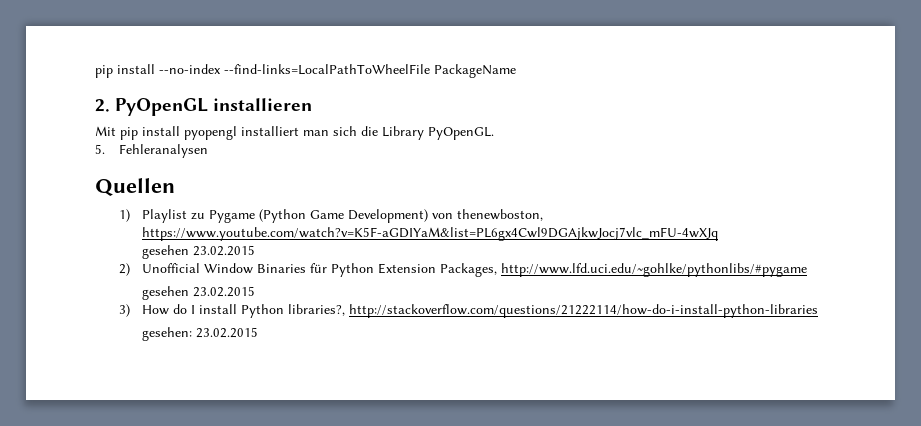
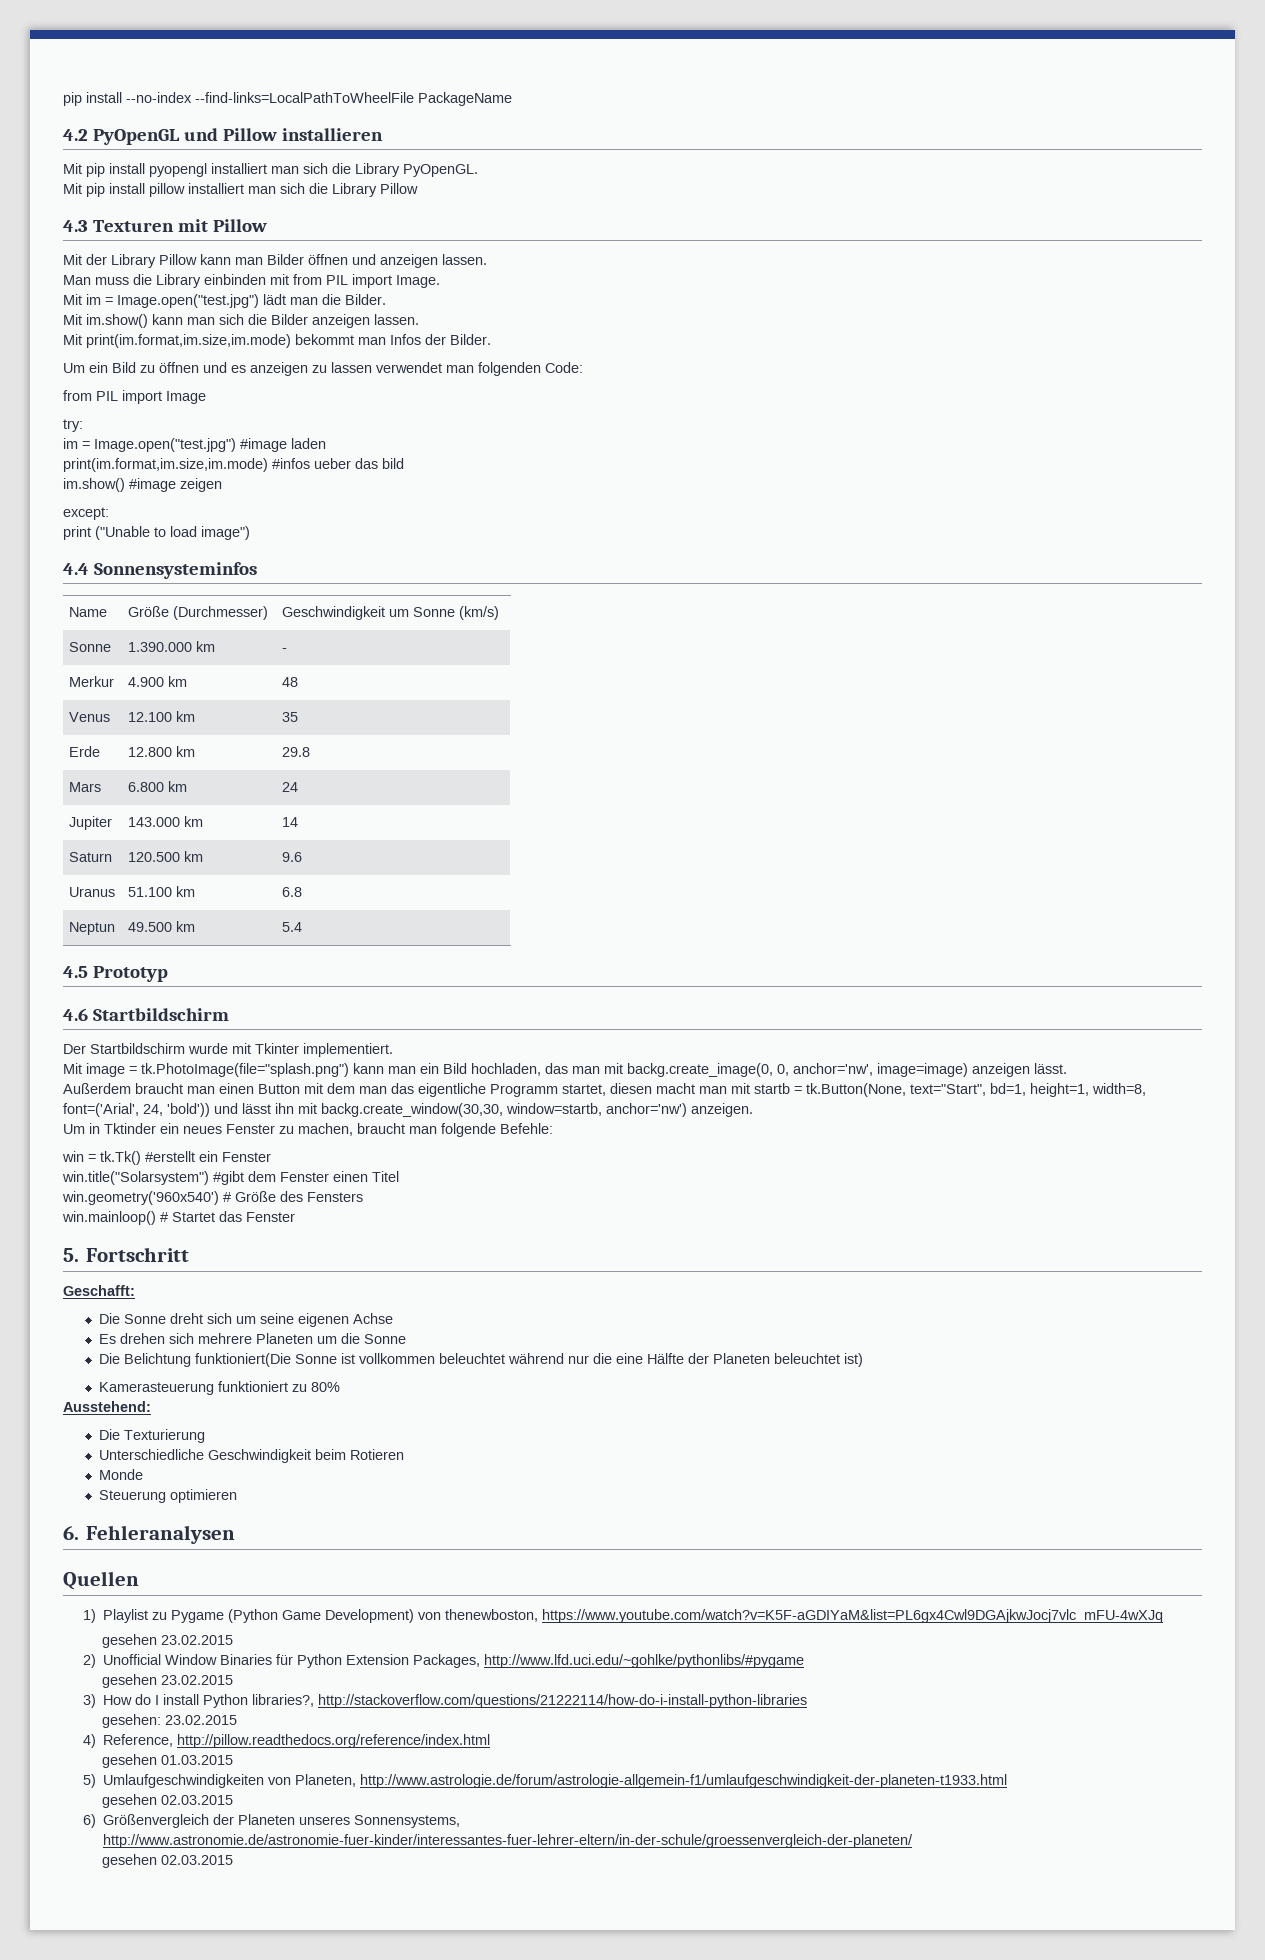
[95,98,209,116] 2. PyOpenGL -> [63,128,277,145] 4.2 PyOpenGL und Pillow
[95,144,105,154] 5. -> [63,183,418,197] [63,219,267,232] [63,254,487,268] [63,274,440,288] [63,294,386,308] [63,314,419,328] [63,334,491,348] [63,362,583,376] [63,390,206,404] [63,419,83,432] [63,438,326,452] [63,458,404,472] [63,478,222,492] [63,507,109,520] [63,526,250,540] [63,562,257,579] [69,607,108,617] [128,606,269,620] [282,606,500,620] [69,642,112,652] [128,641,216,652] [282,648,288,652] [69,676,115,687] [128,676,188,687] [282,677,299,687] [69,712,111,722] [128,711,196,722] [282,712,299,722] [69,746,101,757] [128,746,196,757] [282,747,311,757] [69,782,102,792] [128,781,188,792] [282,782,299,792] [69,816,113,830] [128,816,204,827] [282,817,299,827] [69,852,113,862] [128,851,204,862] [282,852,303,862] [69,887,116,897] [128,886,196,897] [282,887,303,897] [69,922,116,935] [128,921,196,932] [282,922,303,932] [63,966,168,982] [63,1008,229,1021] [63,1043,393,1057] [63,1063,1067,1077] [63,1083,1146,1097] [63,1103,753,1117] [63,1123,553,1137] [62,1151,271,1165] [62,1171,399,1185] [62,1191,363,1205] [62,1211,295,1225] [63,1247,190,1262] [63,1285,135,1296] [98,1313,393,1327] [98,1333,406,1344] [98,1353,863,1367] [98,1381,340,1395] [63,1401,151,1412] [98,1429,205,1443] [98,1449,404,1463] [98,1469,143,1480] [98,1489,237,1503] [63,1526,79,1540] Mit pip install pillow installiert man sich die Library Pillow // 4.3 Texturen mit Pillow // Mit der Library Pillow kann man Bilder öffnen und anzeigen lassen. // Man muss die Library einbinden mit from PIL import Image. // Mit im = Image.open("test.jpg") lädt man die Bilder. // Mit im.show() kann man sich die Bilder anzeigen lassen. // Mit print(im.format,im.size,im.mode) bekommt man Infos der Bilder. // Um ein Bild zu öffnen und es anzeigen zu lassen verwendet man folgenden Code: // from PIL import Image // try: // im = Image.open("test.jpg") #image laden // print(im.format,im.size,im.mode) #infos ueber das bild // im.show() #image zeigen // except: // print ("Unable to load image") // 4.4 Sonnensysteminfos // Name | Größe (Durchmesser) | Geschwindigkeit um Sonne (km/s) // Sonne | 1.390.000 km | - // Merkur | 4.900 km | 48 // Venus | 12.100 km | 35 // Erde | 12.800 km | 29.8 // Mars | 6.800 km | 24 // Jupiter | 143.000 km | 14 // Saturn | 120.500 km | 9.6 // Uranus | 51.100 km | 6.8 // Neptun | 49.500 km | 5.4 // 4.5 Prototyp // 4.6 Startbildschirm // Der Startbildschirm wurde mit Tkinter implementiert. // Mit image = tk.PhotoImage(file="splash.png") kann man ein Bild hochladen, das man mit backg.create_image(0, 0, anchor='nw', image=image) anzeigen lässt. // Außerdem braucht man einen Button mit dem man das eigentliche Programm startet, diesen macht man mit startb = tk.Button(None, text="Start", bd=1, height=1, width=8, font=('Arial', 24, 'bold')) und lässt ihn mit backg.create_window(30,30, window=startb, anchor='nw') anzeigen. // Um in Tktinder ein neues Fenster zu machen, braucht man folgende Befehle: // win = tk.Tk() #erstellt ein Fenster // win.title("Solarsystem") #gibt dem Fenster einen Titel // win.geometry('960x540') # Größe des Fensters // win.mainloop() # Startet das Fenster // 5. Fortschritt // Geschafft: // Die Sonne dreht sich um seine eigenen Achse // Es drehen sich mehrere Planeten um die Sonne // Die Belichtung funktioniert(Die Sonne ist vollkommen beleuchtet während nur die eine Hälfte der Planeten beleuchtet ist) // Kamerasteuerung funktioniert zu 80% // Ausstehend: // Die Texturierung // Unterschiedliche Geschwindigkeit beim Rotieren // Monde // Steuerung optimieren // 6.
(259, 332) none -> [82,1734,490,1748] [102,1754,234,1768] [82,1774,1007,1788] [102,1794,234,1808] [82,1814,460,1828] [102,1834,913,1848] [102,1854,234,1868] // 4) Reference, http://pillow.readthedocs.org/reference/index.html // gesehen 01.03.2015 // 5) Umlaufgeschwindigkeiten von Planeten, http://www.astrologie.de/forum/astrologie-allgemein-f1/umlaufgeschwindigkeit-der-planeten-t1933.html // gesehen 02.03.2015 // 6) Größenvergleich der Planeten unseres Sonnensystems, http://www.astronomie.de/astronomie-fuer-kinder/interessantes-fuer-lehrer-eltern/in-der-schule/groessenvergleich-der-planeten/ // gesehen 02.03.2015

